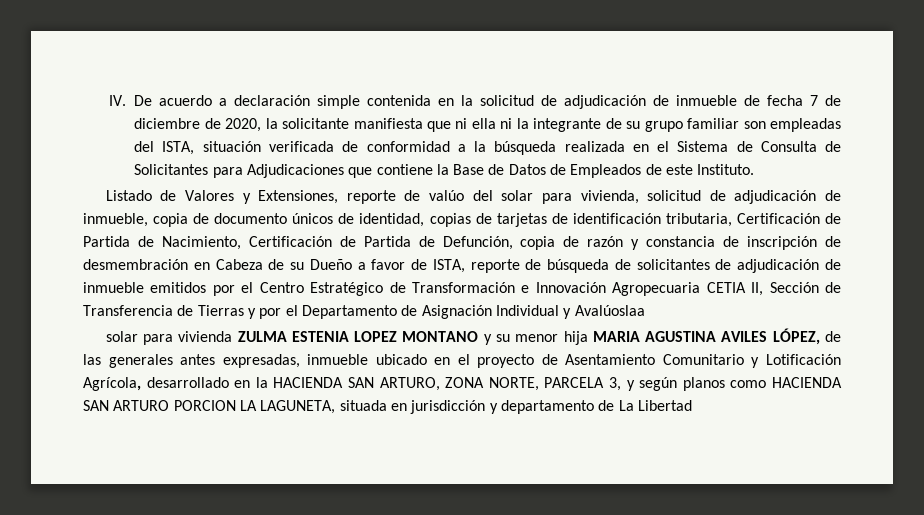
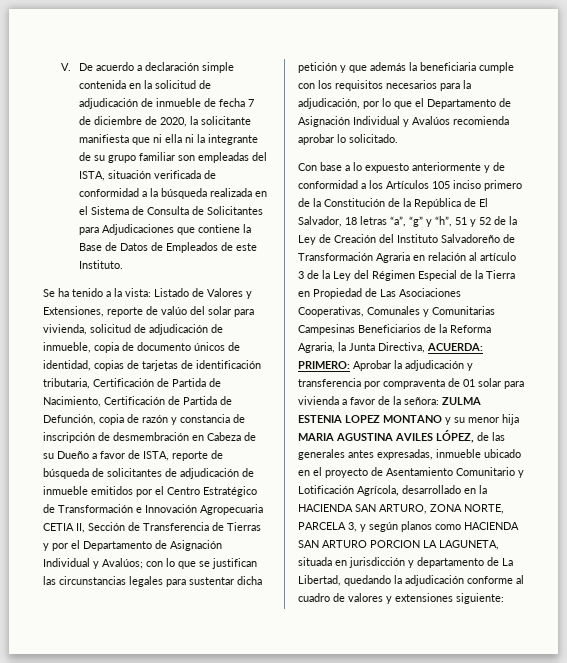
[108,95,126,106] IV. -> [61,63,72,71] V.
(755, 169) none -> [43,288,151,297] Se ha tenido a la vista:
[574,305,645,316] [105,331,233,345] Avalúoslaa // solar para vivienda -> [102,558,257,569] [43,576,262,587] [298,62,514,73] [298,80,471,91] [298,98,511,109] [298,116,509,127] [298,134,398,145] [298,162,505,173] [298,180,522,191] [298,198,488,209] [298,216,517,227] [298,234,515,245] [298,252,516,263] [298,270,515,281] [298,288,461,299] [298,306,495,317] [298,324,491,335] [298,342,483,353] [298,360,473,371] [298,378,524,389] [298,396,439,405] Avalúos; con lo que se justifican las circunstancias legales para sustentar dicha petición y que además la beneficiaria cumple con los requisitos necesarios para la adjudicación, por lo que el Departamento de Asignación Individual y Avalúos recomienda aprobar lo solicitado. // Con base a lo expuesto anteriormente y de conformidad a los Artículos 105 inciso primero de la Constitución de la República de El Salvador, 18 letras “a”, “g” y “h”, 51 y 52 de la Ley de Creación del Instituto Salvadoreño de Transformación Agraria en relación al artículo 3 de la Ley del Régimen Especial de la Tierra en Propiedad de Las Asociaciones Cooperativas, Comunales y Comunitarias Campesinas Beneficiarios de la Reforma Agraria, la Junta Directiva, ACUERDA: PRIMERO: Aprobar la adjudicación y transferencia por compraventa de 01 solar para vivienda a favor de la señora:
[637,400,692,411] Libertad -> [298,575,524,586] [298,593,504,604] Libertad, quedando la adjudicación conforme al cuadro de valores y extensiones siguiente:

